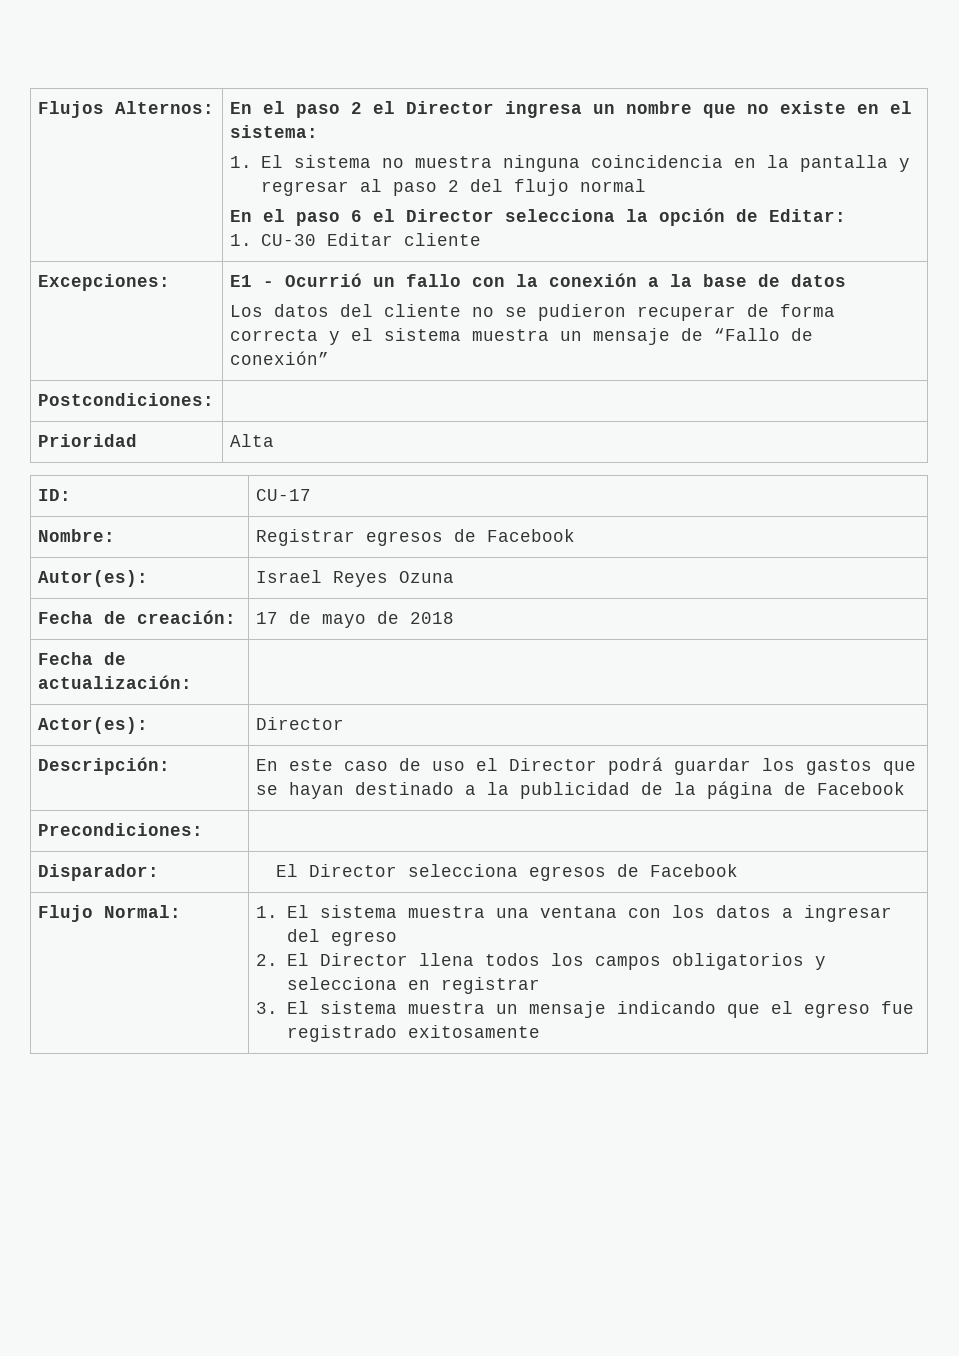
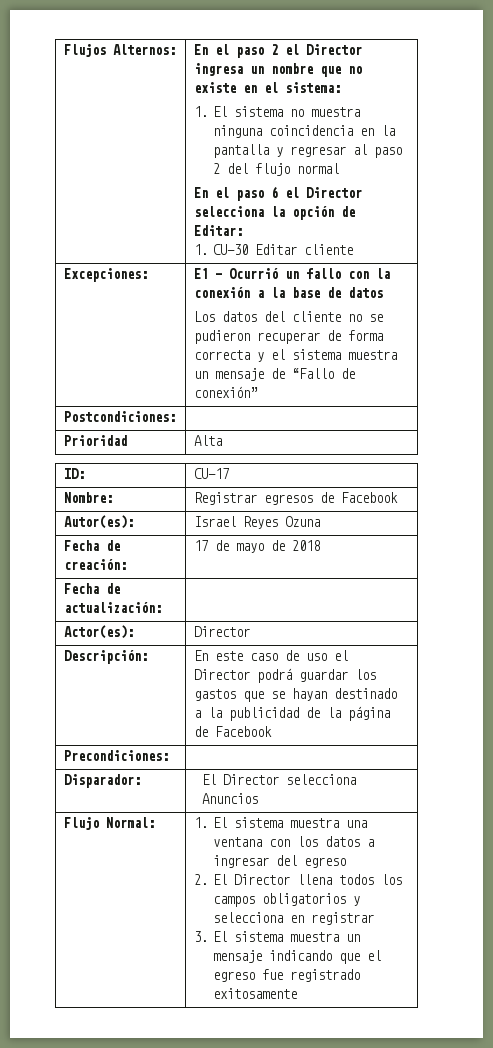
[528,864,738,881] egresos de Facebook -> [202,793,259,804] Anuncios

